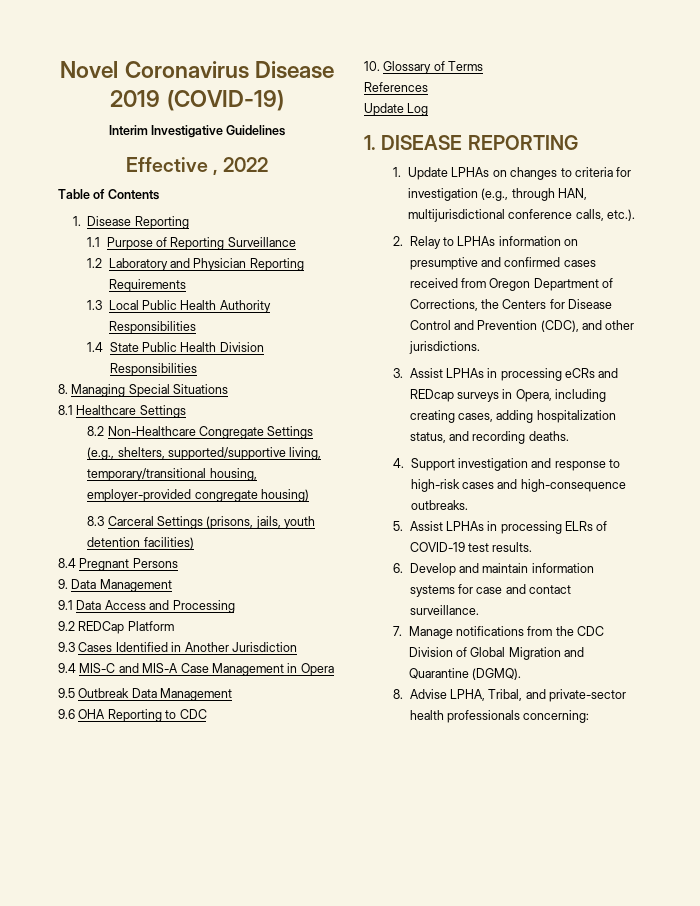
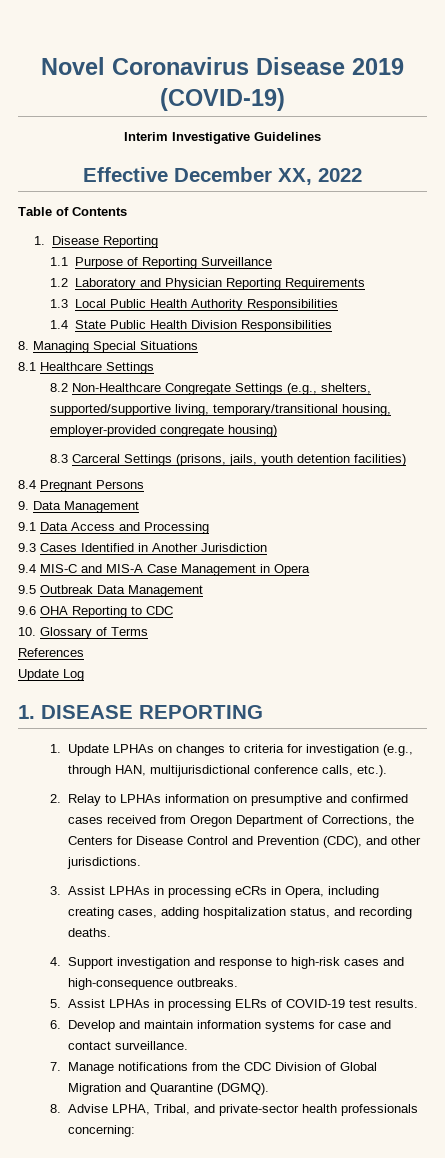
[213,169,218,175] , -> [174,167,312,185] December XX,
[58,621,174,634] // 9.2 REDCap Platform -> (209, 528) none
[598,368,619,378] [409,389,499,402] and REDcap surveys -> (267, 890) none

